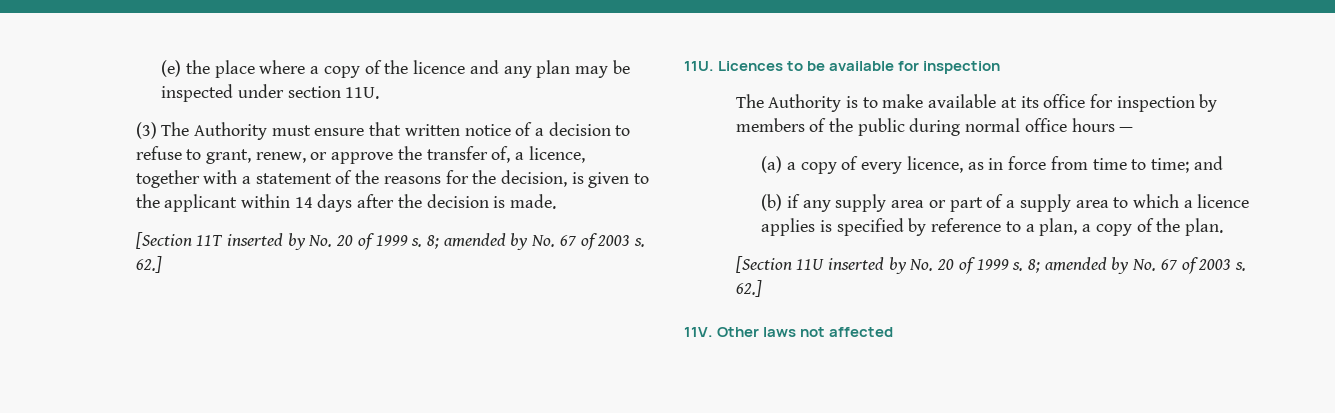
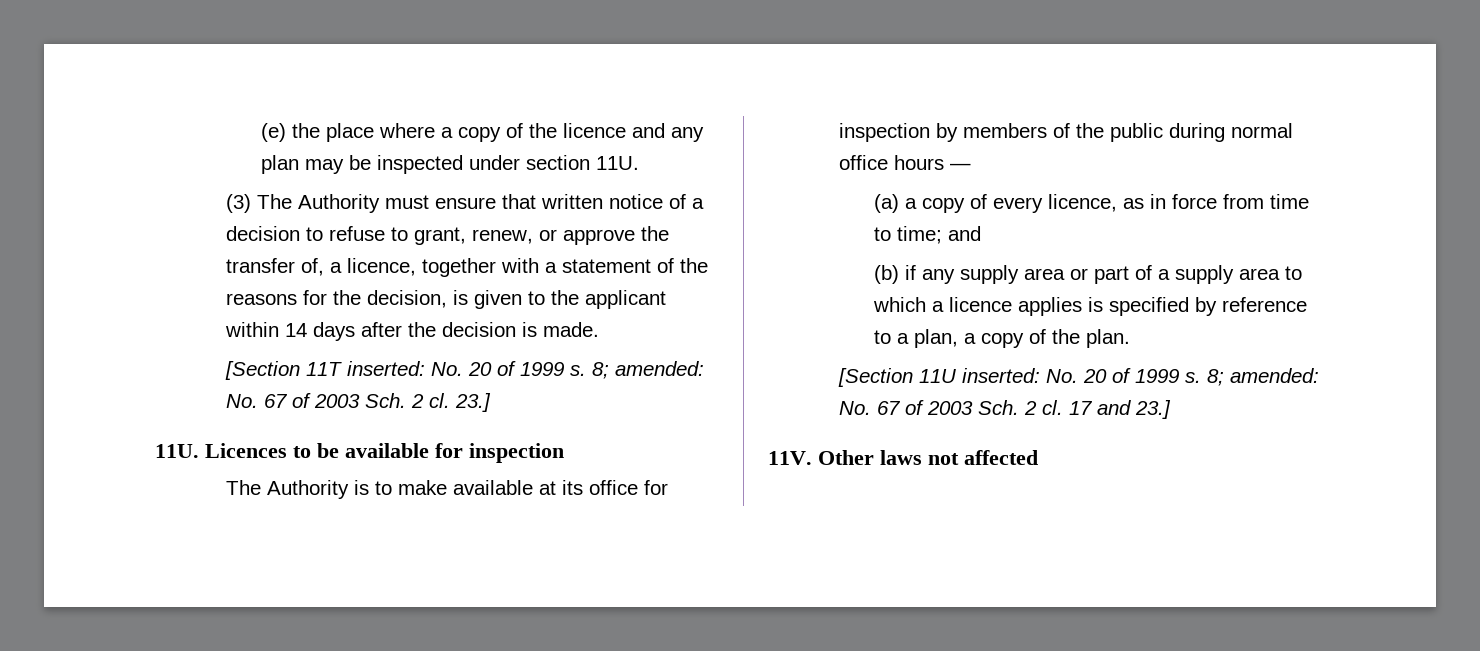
[226,233,646,250] [135,256,162,273] inserted by No. 20 of 1999 s. 8; amended by No. 67 of 2003 s. 62.] -> [346,361,704,379] [225,393,491,412] inserted: No. 20 of 1999 s. 8; amended: No. 67 of 2003 Sch. 2 cl. 23.]
[827,257,1247,274] [735,280,762,297] inserted by No. 20 of 1999 s. 8; amended by No. 67 of 2003 s. 62.] -> [961,368,1319,386] [838,400,1171,419] inserted: No. 20 of 1999 s. 8; amended: No. 67 of 2003 Sch. 2 cl. 17 and 23.]

